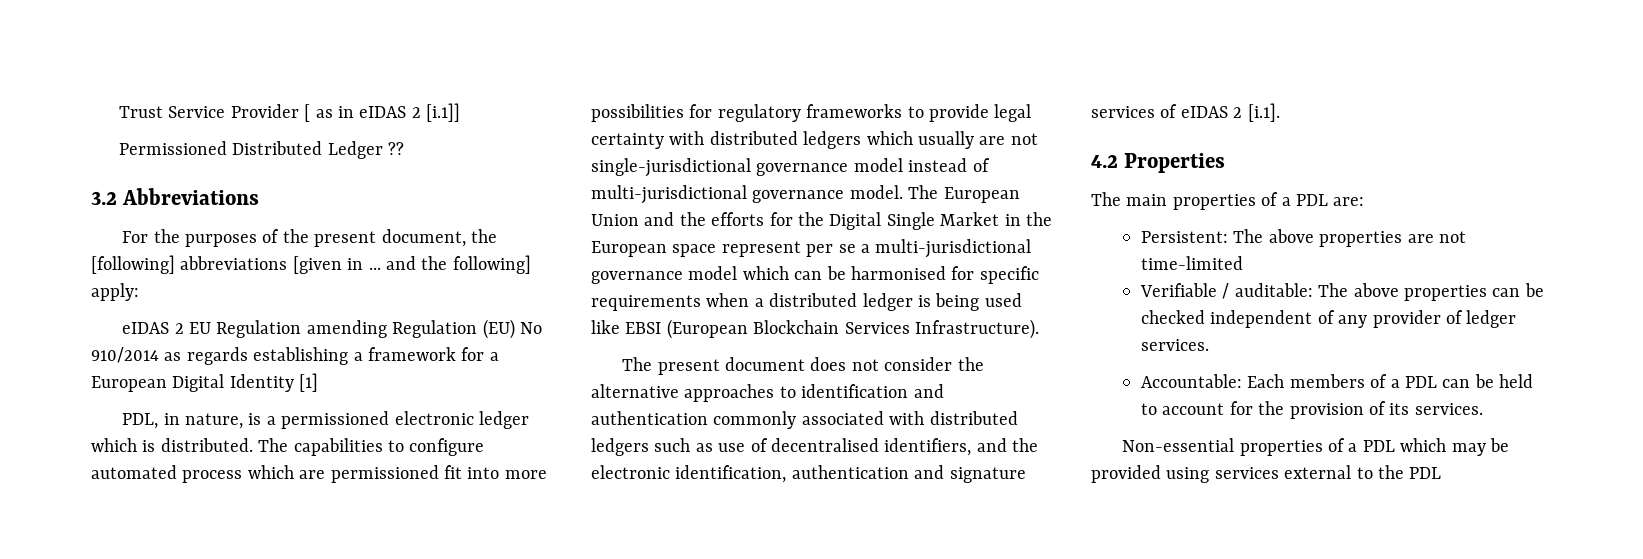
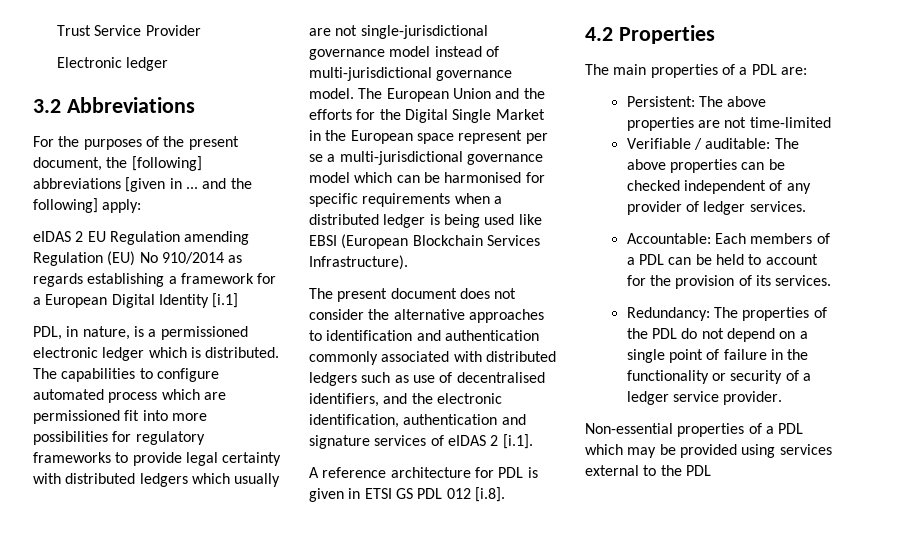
[304,103,461,122] [119,141,405,159] [ as in eIDAS 2 [i.1]] // Permissioned Distributed Ledger ?? -> [57,57,169,71] // Electronic ledger
[299,373,319,392] [1] -> [212,293,239,308] [i.1]
(1280, 112) none -> [309,467,538,478] [309,487,505,502] // A reference architecture for PDL is given in ETSI GS PDL 012 [i.8].
(1483, 409) none -> [626,307,827,321] [626,328,808,342] [626,349,809,363] [626,370,811,384] [626,391,783,405] // Redundancy: The properties of the PDL do not depend on a single point of failure in the functionality or security of a ledger service provider.

